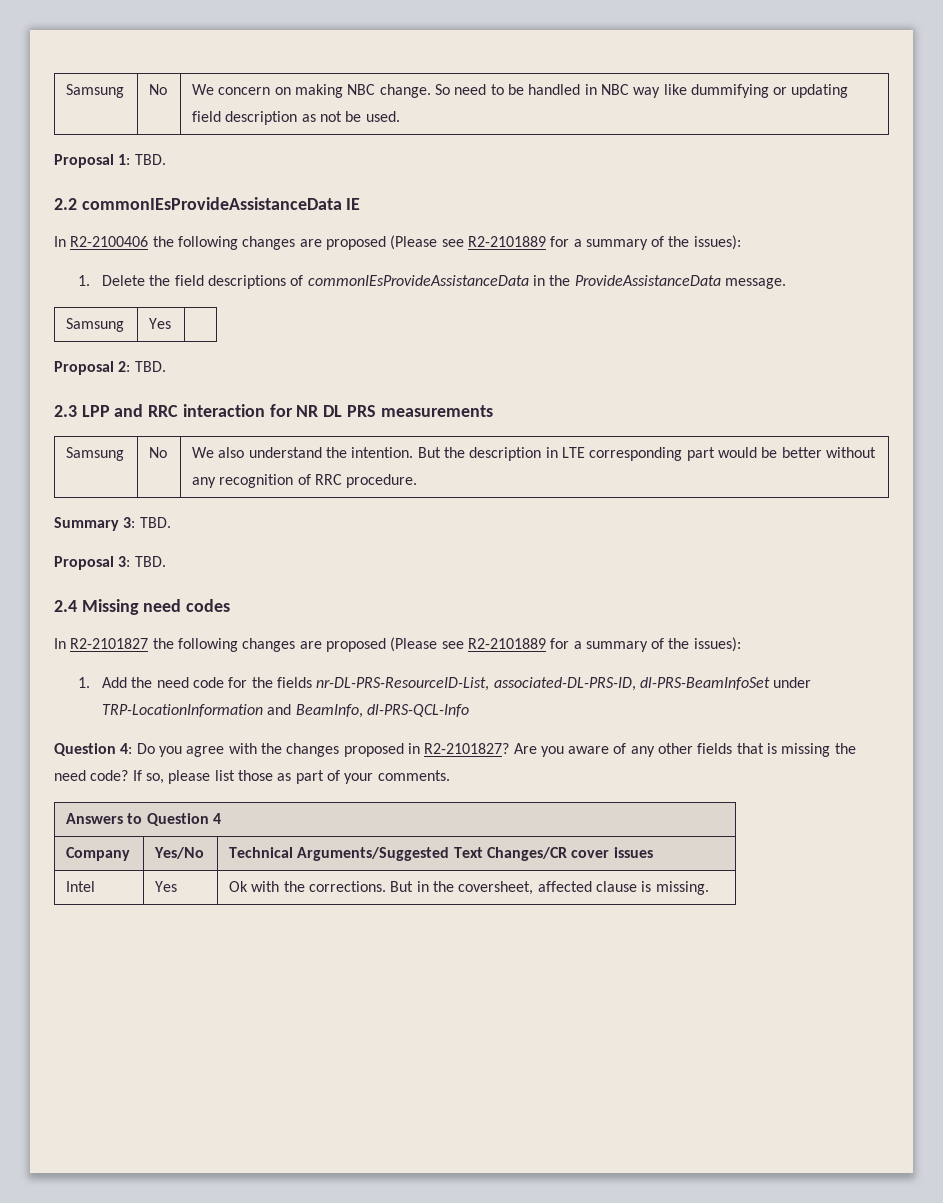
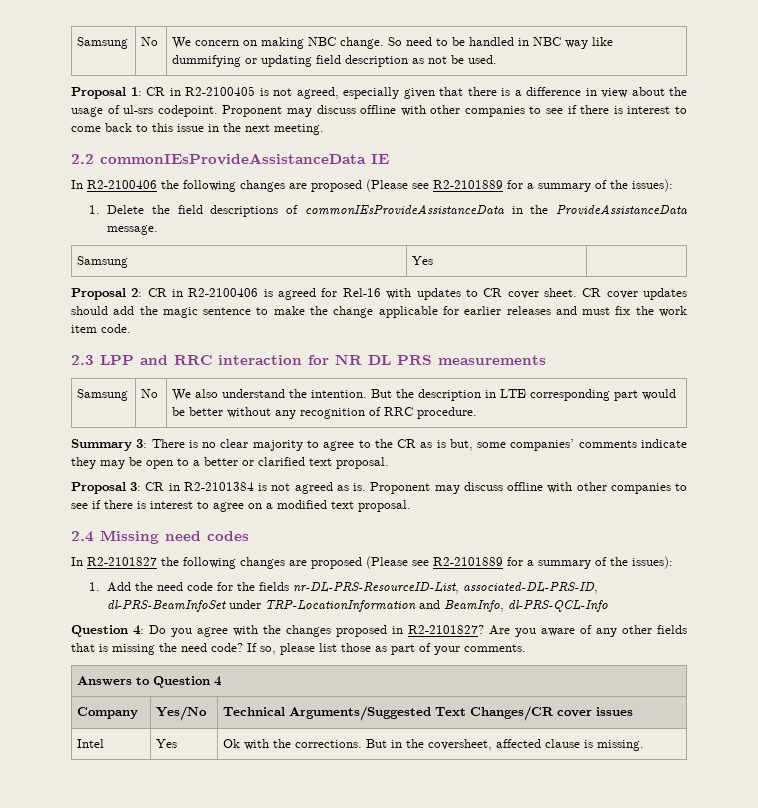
[134,154,166,165] TBD. -> [146,86,687,99] [71,105,687,117] [71,123,324,135] CR in R2-2100405 is not agreed, especially given that there is a difference in view about the usage of ul-srs codepoint. Proponent may discuss offline with other companies to see if there is interest to come back to this issue in the next meeting.
[134,361,166,372] TBD. -> [147,288,688,300] [71,306,687,318] [71,324,131,333] CR in R2-2100406 is agreed for Rel-16 with updates to CR cover sheet. CR cover updates should add the magic sentence to make the change applicable for earlier releases and must fix the work item code.
[139,517,171,528] [54,556,166,570] TBD. // Proposal 3: TBD. -> [151,439,687,451] [71,457,389,469] [71,482,688,494] [71,500,411,512] There is no clear majority to agree to the CR as is but, some companies’ comments indicate they may be open to a better or clarified text proposal. // Proposal 3: CR in R2-2101384 is not agreed as is. Proponent may discuss offline with other companies to see if there is interest to agree on a modified text proposal.

